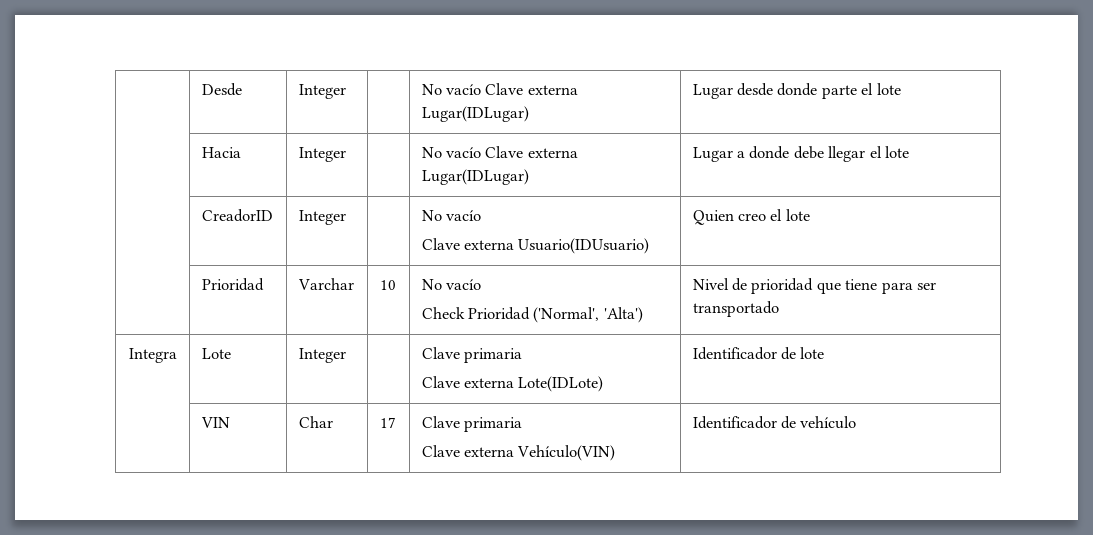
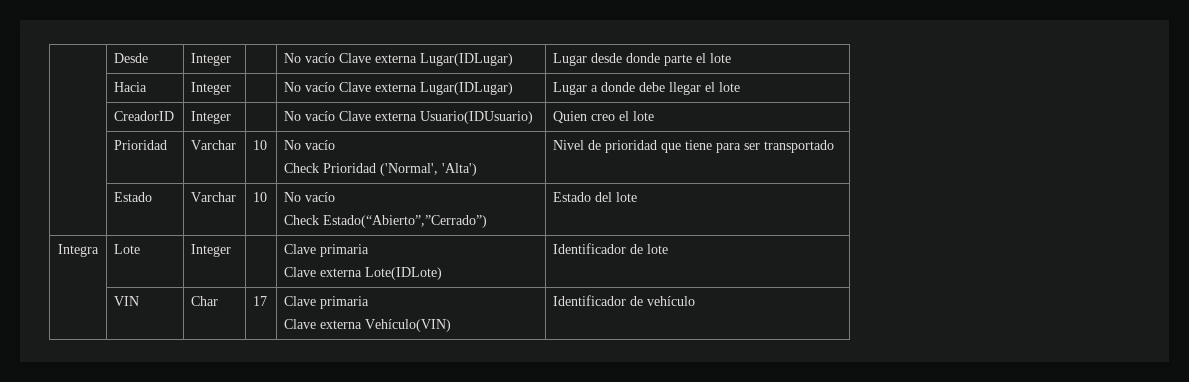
(481, 215) // -> (336, 116) none
(779, 309) none -> [114,192,153,202] [191,192,237,202] [253,192,268,202] [284,192,336,202] [284,215,488,228] [553,192,638,202] // | Estado | Varchar | 10 | No vacío // Check Estado(“Abierto”,”Cerrado”) | Estado del lote

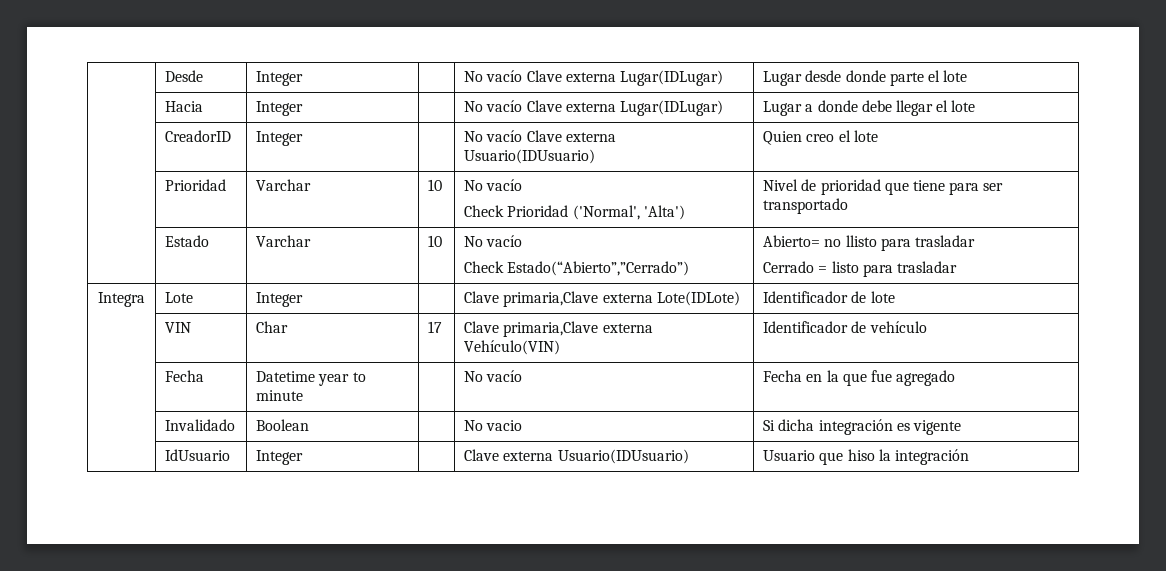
[553,192,638,202] Estado del lote -> [763,235,975,251] [763,261,957,277] Abierto= no llisto para trasladar // Cerrado = listo para trasladar
[320,244,370,257] [284,267,317,277] primaria // Clave -> [503,291,599,307] primaria,Clave
[320,296,370,309] [284,319,317,329] primaria // Clave -> [503,321,599,337] primaria,Clave
(696, 301) none -> [165,370,205,382] [256,371,366,386] [256,390,304,401] [464,370,523,382] [763,370,956,386] [165,419,236,431] [256,419,310,431] [464,420,523,431] [763,419,961,435] [165,449,231,461] [256,450,304,465] [464,449,689,464] [763,449,969,465] // | Fecha | Datetime year to minute | | No vacío | Fecha en la que fue agregado // | Invalidado | Boolean | | No vacio | Si dicha integración es vigente // | IdUsuario | Integer | | Clave externa Usuario(IDUsuario) | Usuario que hiso la integración

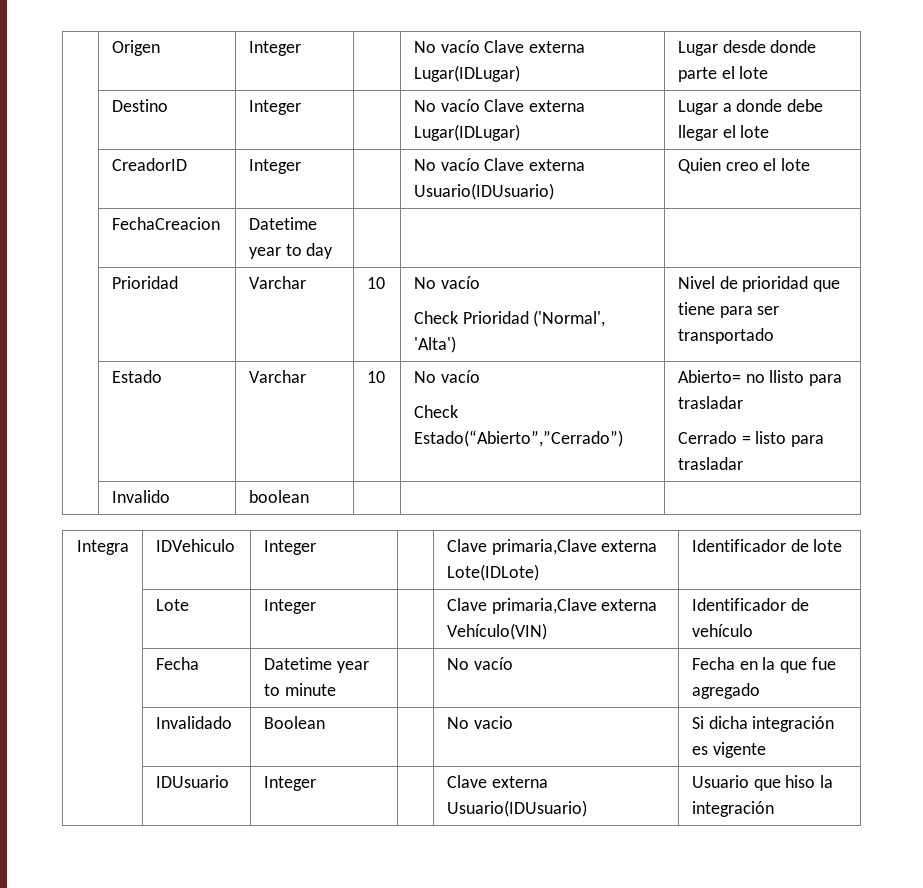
[165,70,204,82] | Desde -> [111,40,160,56] | Origen
[165,101,204,112] Hacia -> [111,99,168,112] Destino
(878, 136) none -> [111,217,220,230] [248,217,317,230] [248,243,334,259] // | FechaCreacion | Datetime year to day | | |
(957, 267) none -> [111,490,170,503] [248,490,309,503] // | Invalido | boolean | | |
[165,292,194,303] Lote -> [155,539,235,552] IDVehiculo
[165,322,192,333] [256,321,289,333] [428,321,443,333] VIN | Char | 17 -> [155,599,189,611] [263,599,316,614] Lote | Integer |
[165,449,231,461] IdUsuario -> [155,775,229,788] IDUsuario

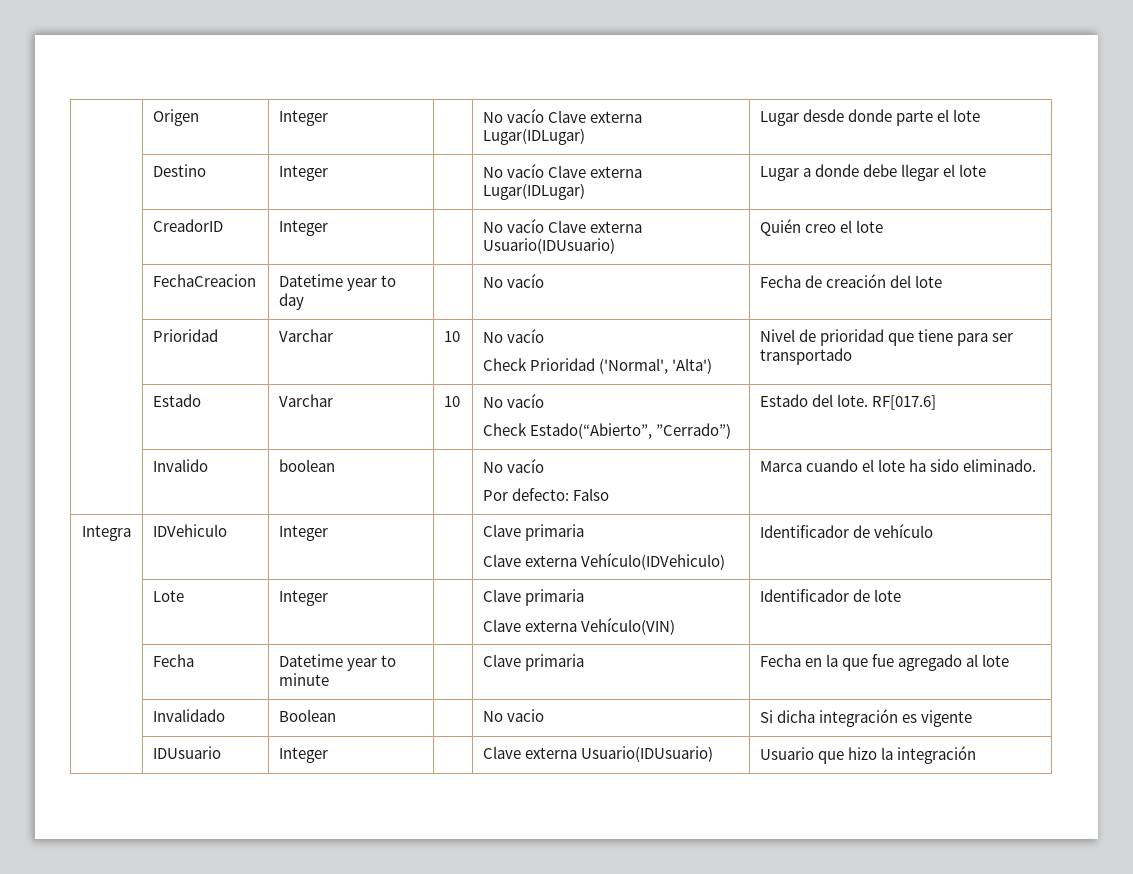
[677,158,721,174] Quien -> [760,219,802,236] Quién
(334, 251) | -> [483,274,545,288] [760,274,943,288] No vacío | Fecha de creación del lote
[413,430,623,447] [677,370,842,386] [677,396,743,409] [677,431,824,447] [677,457,743,470] [111,490,170,503] [248,490,309,503] Estado(“Abierto”,”Cerrado”) | Abierto= no llisto para trasladar // Cerrado = listo para trasladar // | Invalido | boolean | | | -> [530,423,732,439] [760,394,937,410] [153,459,209,472] [279,459,336,472] [483,459,545,473] [483,488,610,501] [760,459,1037,472] Estado(“Abierto”, ”Cerrado”) | Estado del lote. RF[017.6] // | Invalido | boolean | | No vacío // Por defecto: Falso | Marca cuando el lote ha sido eliminado.
[491,539,658,555] [446,564,539,581] [691,539,843,552] primaria,Clave externa Lote(IDLote) | Identificador de lote -> [525,524,585,541] [483,553,726,570] [760,524,934,538] primaria // Clave externa Vehículo(IDVehiculo) | Identificador de vehículo
[491,598,597,614] primaria,Clave -> [525,589,585,606] [483,619,522,632] primaria // Clave
[691,624,753,637] vehículo -> [874,589,902,602] lote
[446,657,513,670] No vacío -> [483,654,585,671] Clave primaria
(760, 691) none -> [966,654,1010,667] al lote
[785,775,816,788] hiso -> [848,747,878,760] hizo

